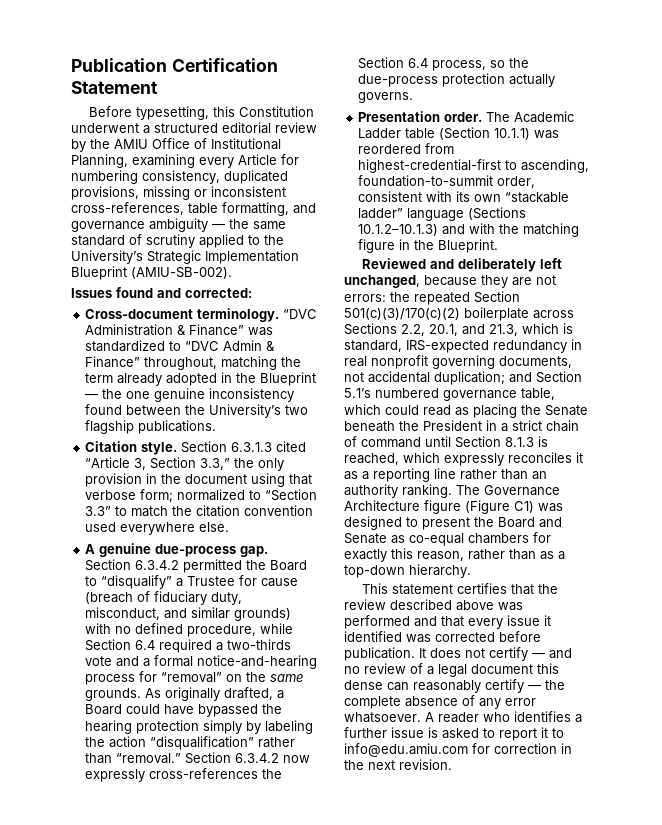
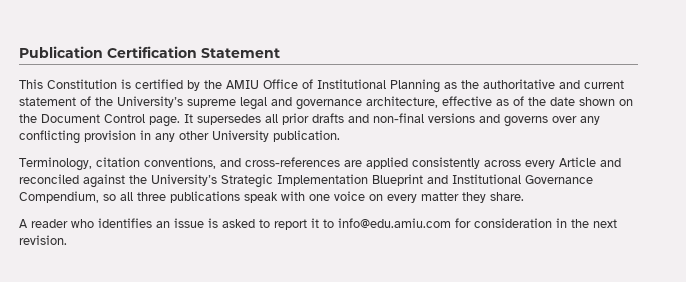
[89,106,315,120] [71,122,317,134] Before typesetting, this Constitution underwent a structured editorial review -> [19,79,183,89] This Constitution is certified
[71,154,299,168] [71,170,288,184] [71,186,286,200] [71,202,316,216] [71,218,286,232] [71,234,260,248] Planning, examining every Article for numbering consistency, duplicated provisions, missing or inconsistent cross-references, table formatting, and governance ambiguity — the same standard of scrutiny applied to -> [390,79,624,93] [19,96,633,110] [19,113,600,127] [19,130,340,144] [19,157,621,171] [19,174,125,188] Planning as the authoritative and current statement of the University’s supreme legal and governance architecture, effective as of the date shown on the Document Control page. It supersedes all prior drafts and non-final versions and governs over any conflicting provision in any other University publication. // Terminology, citation conventions, and cross-references are applied consistently across every Article and reconciled against
[131,267,232,279] [71,287,252,298] [85,308,318,322] [85,324,274,336] [85,340,276,352] [85,356,302,370] [85,372,317,386] [85,388,295,402] [85,404,309,418] [85,420,217,434] [85,441,307,455] [85,457,285,471] [85,473,313,487] [85,489,318,503] [85,505,314,517] [85,522,230,535] [85,543,269,557] [85,559,308,573] [85,575,299,589] [85,591,243,605] [85,607,292,621] [85,623,294,637] [85,639,292,653] [85,655,318,669] [85,671,304,685] [85,687,285,701] [85,704,283,717] [85,720,314,734] [85,736,296,750] [85,752,311,764] [85,768,283,782] [358,57,530,71] [358,73,556,87] [358,92,414,103] [358,111,575,123] [358,127,560,140] [358,143,455,154] [358,159,590,173] [358,175,536,188] [358,191,570,203] [358,207,527,221] [358,223,580,237] [358,239,499,253] [362,258,563,272] [344,275,556,288] [344,291,520,305] [344,307,574,321] [344,323,573,336] [344,339,582,353] [344,355,572,369] [344,371,582,385] [344,388,555,401] [344,404,588,418] [344,420,579,432] [344,436,548,448] [344,452,583,466] [344,468,547,482] [344,484,560,498] [344,500,563,514] [344,516,562,530] [344,532,551,546] [344,548,565,562] [344,564,471,578] [362,583,559,595] [344,599,523,611] [344,615,551,629] [344,631,541,643] [344,647,572,661] [344,663,559,677] [344,679,565,693] [344,695,536,709] [344,712,421,723] (AMIU-SB-002). // Issues found and corrected: // Cross-document terminology. “DVC Administration & Finance” was standardized to “DVC Admin & Finance” throughout, matching the term already adopted in the Blueprint — the one genuine inconsistency found between the University’s two flagship publications. // Citation style. Section 6.3.1.3 cited “Article 3, Section 3.3,” the only provision in the document using that verbose form; normalized to “Section 3.3” to match the citation convention used everywhere else. // A genuine due-process gap. Section 6.3.4.2 permitted the Board to “disqualify” a Trustee for cause (breach of fiduciary duty, misconduct, and similar grounds) with no defined procedure, while Section 6.4 required a two-thirds vote and a formal notice-and-hearing process for “removal” on the same grounds. As originally drafted, a Board could have bypassed the hearing protection simply by labeling the action “disqualification” rather than “removal.” Section 6.3.4.2 now expressly cross-references the Section 6.4 process, so the due-process protection actually governs. // Presentation order. The Academic Ladder table (Section 10.1.1) was reordered from highest-credential-first to ascending, foundation-to-summit order, consistent with its own “stackable ladder” language (Sections 10.1.2–10.1.3) and with the matching figure in the Blueprint. // Reviewed and deliberately left unchanged, because they are not errors: the repeated Section 501(c)(3)/170(c)(2) boilerplate across Sections 2.2, 20.1, and 21.3, which is standard, IRS-expected redundancy in real nonprofit governing documents, not accidental duplication; and Section 5.1’s numbered governance table, which could read as placing the Senate beneath the President in a strict chain of command until Section 8.1.3 is reached, which expressly reconciles it as a reporting line rather than an authority ranking. The Governance Architecture figure (Figure C1) was designed to present the Board and Senate as co-equal chambers for exactly this reason, rather than as a top-down hierarchy. // This statement certifies that the review described above was performed and that every issue it identified was corrected before publication. It does not certify — and no review of a legal document this dense can reasonably certify — the complete absence of any error whatsoever. -> [427,174,593,184] [19,191,524,203] and Institutional Governance Compendium, so all three publications speak with one voice on every matter they share. //
[575,714,582,723] [344,727,387,738] a further -> [156,221,170,228] an
[494,743,557,754] correction -> [474,218,552,228] consideration

